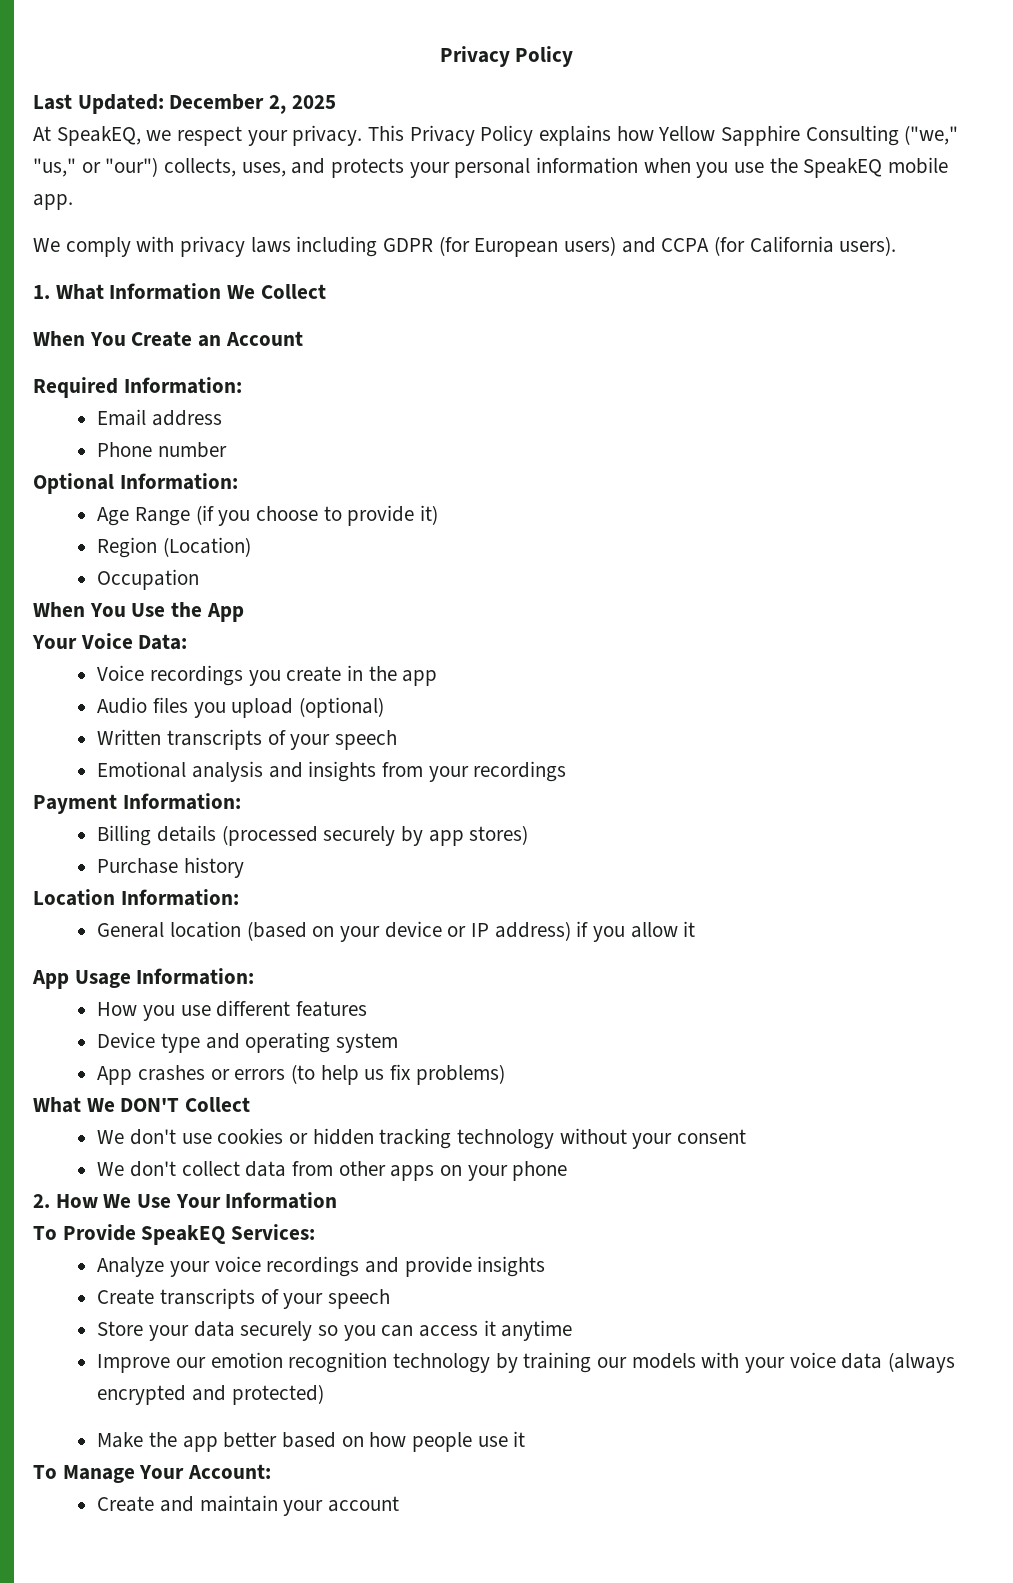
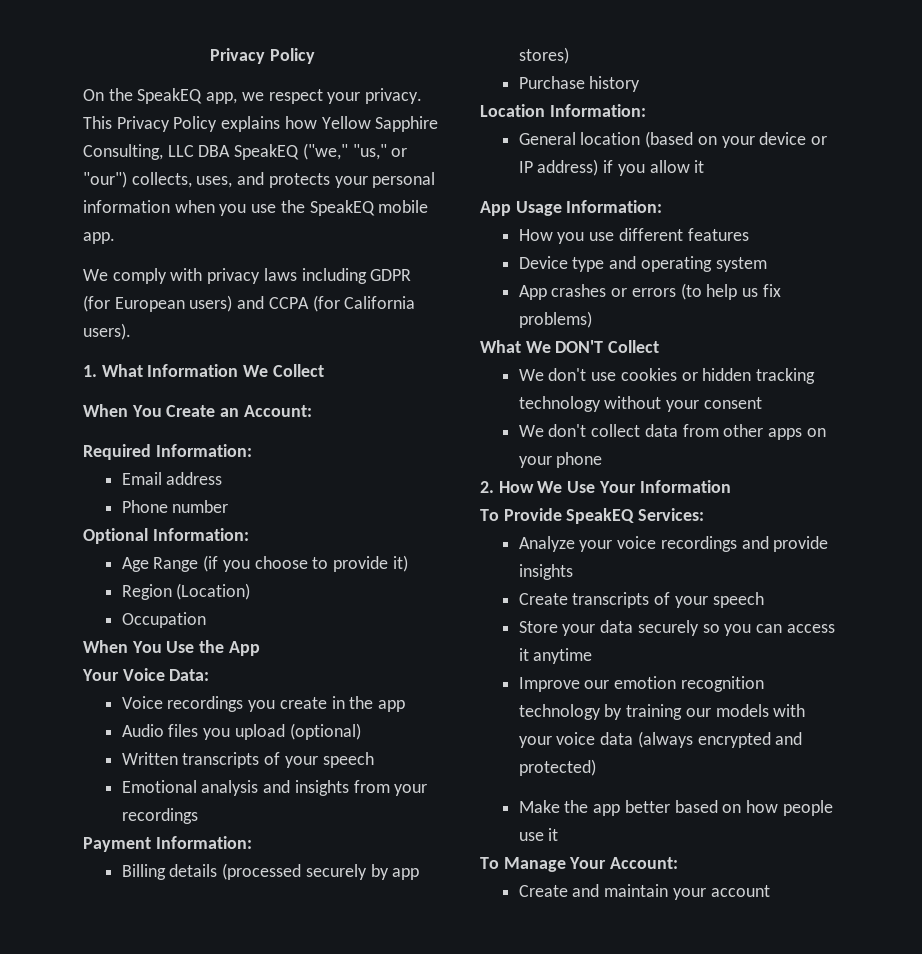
[33,94,336,114] [33,126,141,146] Last Updated: December 2, 2025 // At SpeakEQ, -> [83,88,238,104] On the SpeakEQ app,
[805,125,899,146] Consulting -> [83,144,300,160] Consulting, LLC DBA SpeakEQ
[225,331,303,346] Account -> [243,405,312,417] Account:

